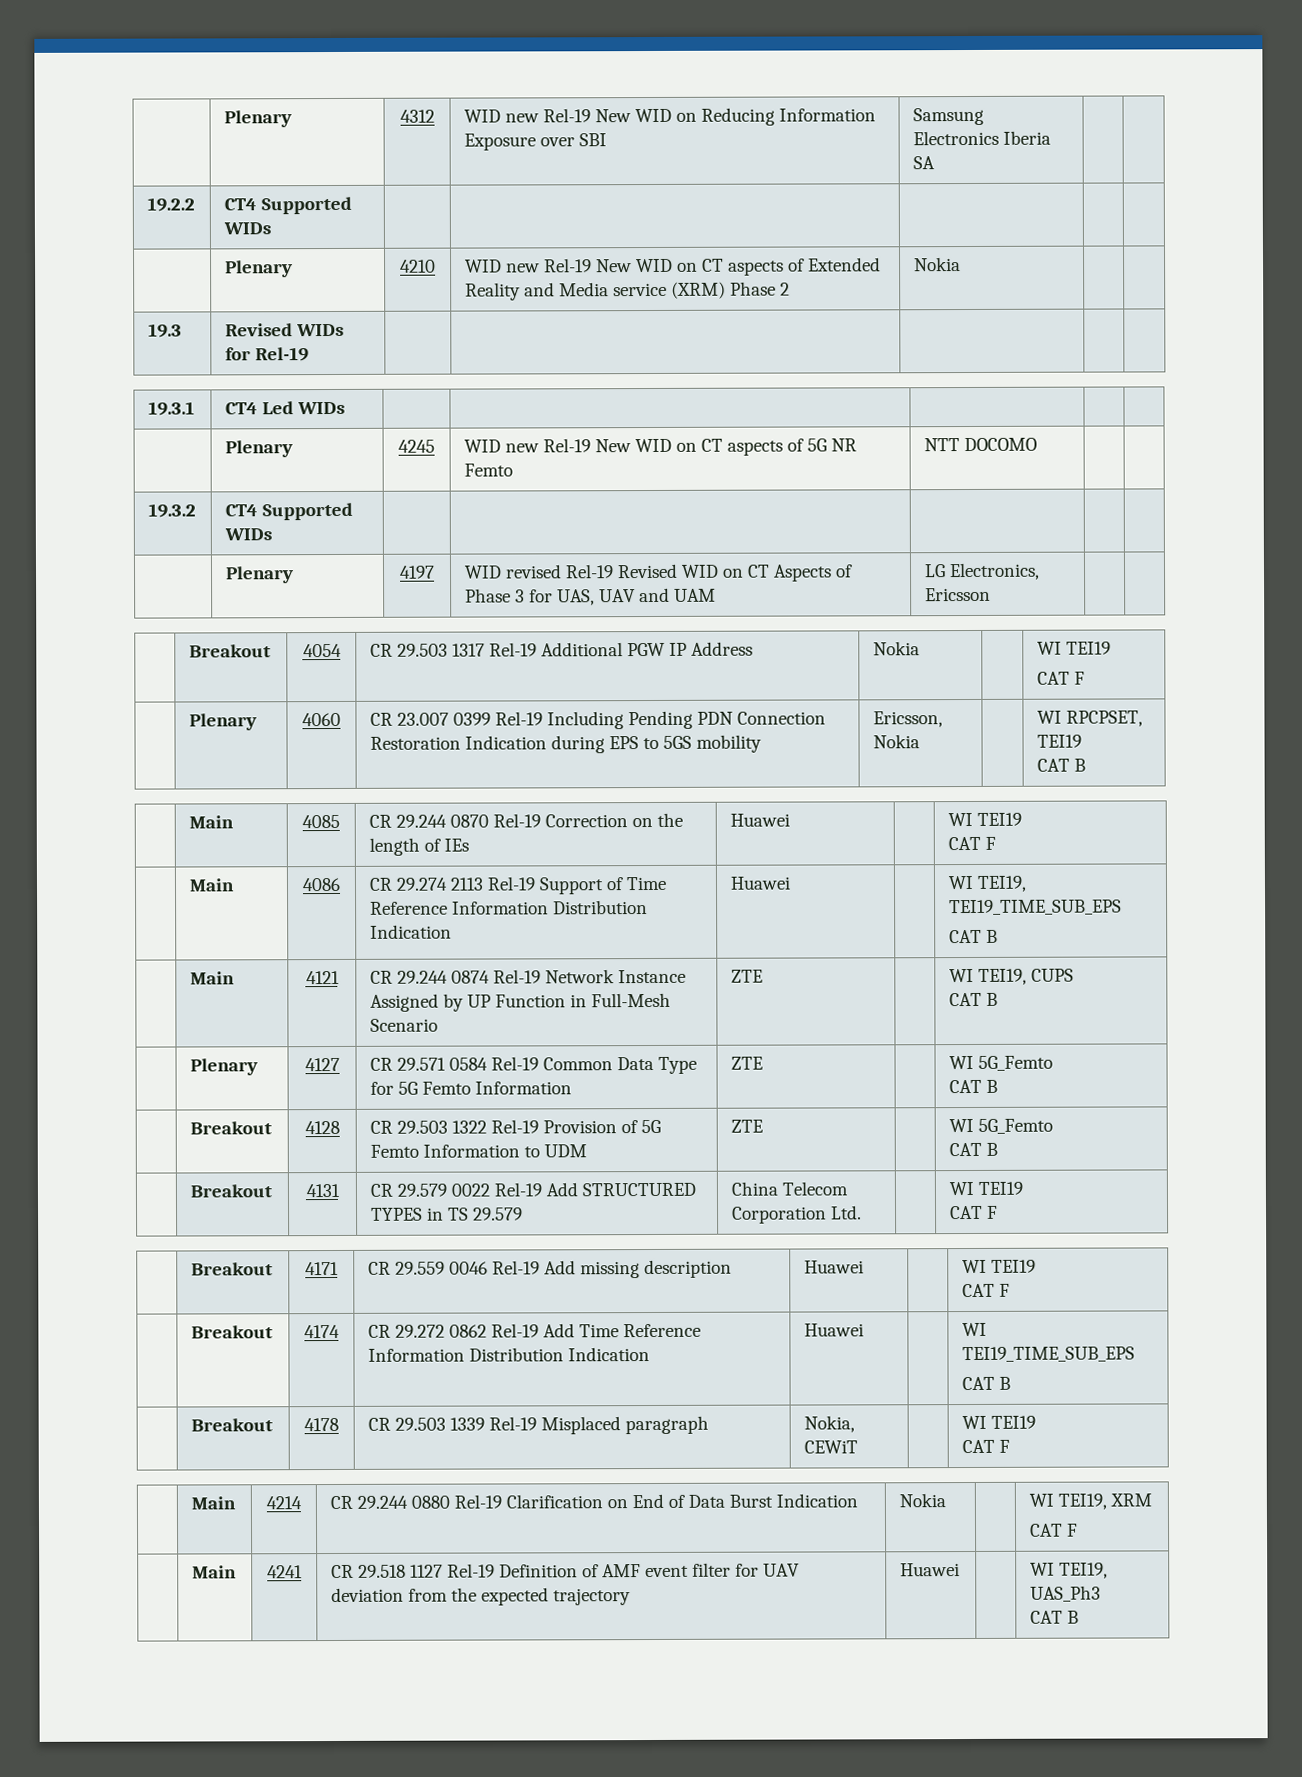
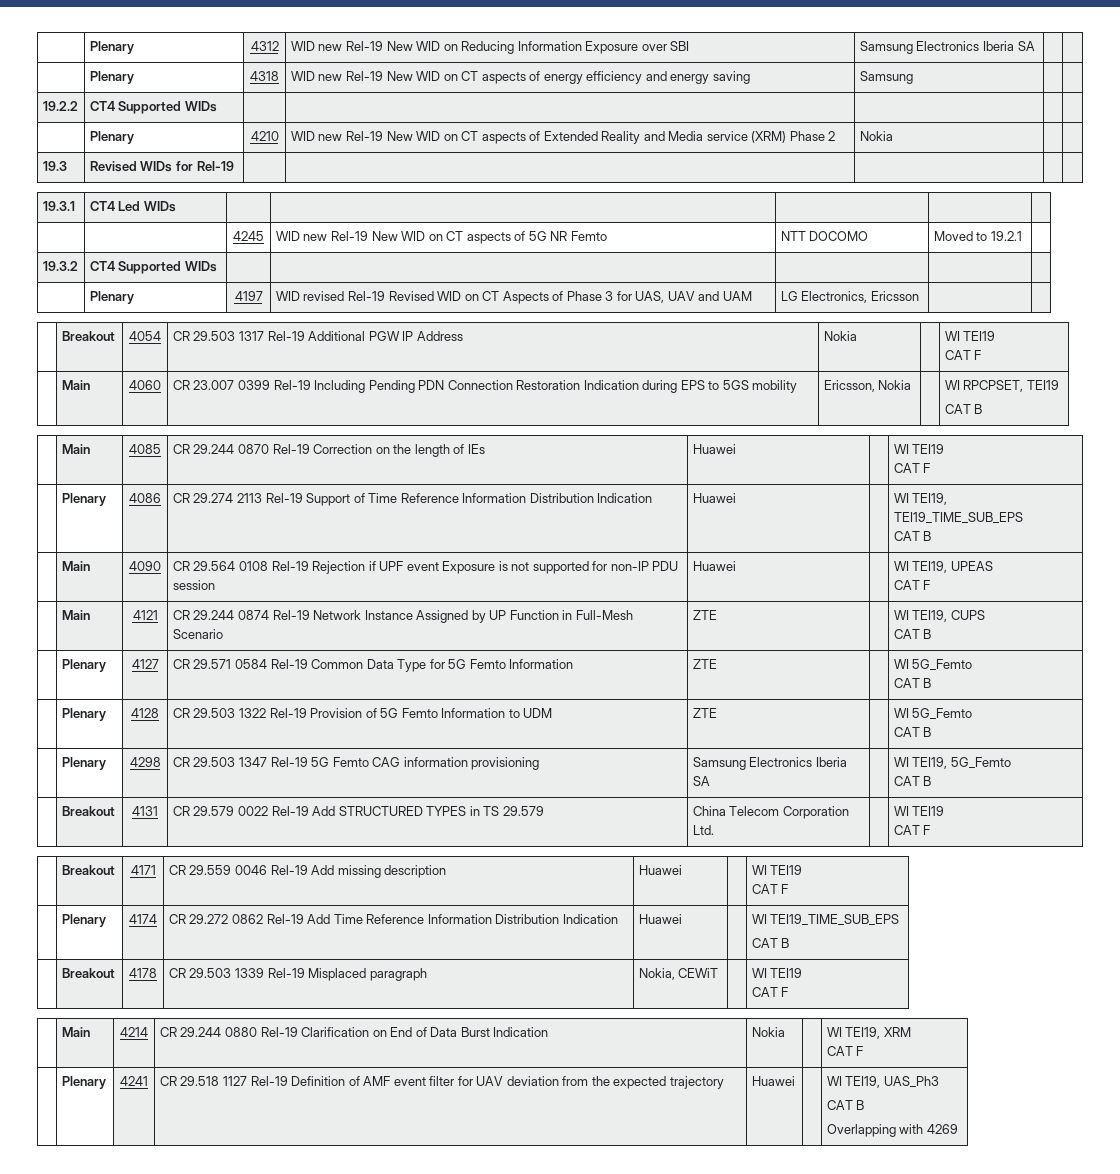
(935, 163) none -> [89,71,134,84] [250,71,279,81] [290,71,750,84] [859,71,913,84] // | Plenary | 4318 | WID new Rel-19 New WID on CT aspects of energy efficiency and energy saving | Samsung | |
[224,440,293,458] Plenary -> (176, 206) none
(1037, 444) none -> [933,231,1022,241] Moved to 19.2.1
[188,713,257,731] Plenary -> [61,380,90,390] Main
[188,878,235,892] Main -> [61,493,106,506] Plenary
(998, 936) none -> [61,561,90,571] [129,561,161,571] [172,561,679,574] [172,580,215,590] [692,561,736,571] [893,561,993,573] [893,580,931,590] // | Main | 4090 | CR 29.564 0108 Rel-19 Rejection if UPF event Exposure is not supported for non-IP PDU session | Huawei | | WI TEI19, UPEAS // CAT F
[189,1121,272,1135] Breakout -> [61,708,106,721] Plenary
(998, 1149) none -> [61,757,106,770] [129,757,161,767] [172,757,540,770] [692,757,847,770] [692,776,710,786] [893,757,1011,769] [893,776,932,786] // | Plenary | 4298 | CR 29.503 1347 Rel-19 5G Femto CAG information provisioning | Samsung Electronics Iberia SA | | WI TEI19, 5G_Femto // CAT B
[190,1325,273,1339] Breakout -> [61,914,106,927] Plenary
[191,1565,237,1579] Main -> [61,1076,106,1089] Plenary
(1079, 1617) none -> [826,1124,958,1137] // Overlapping with 4269

